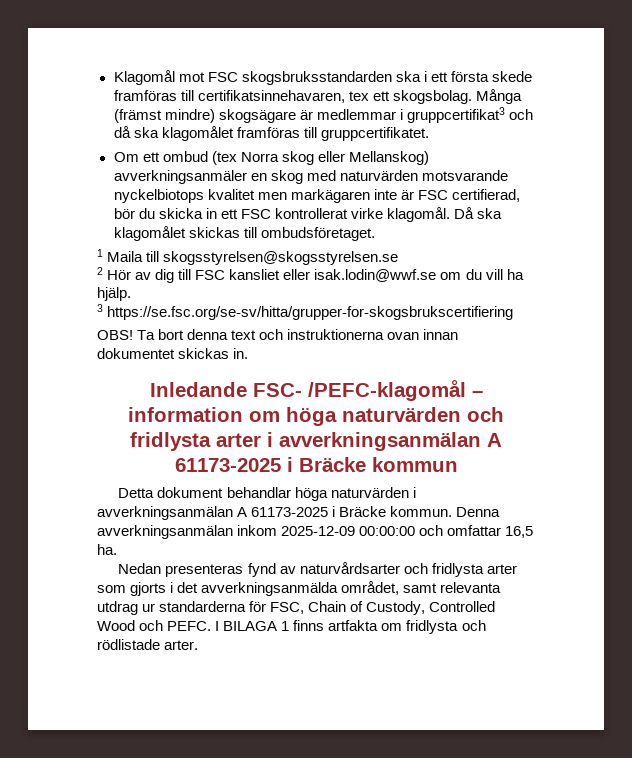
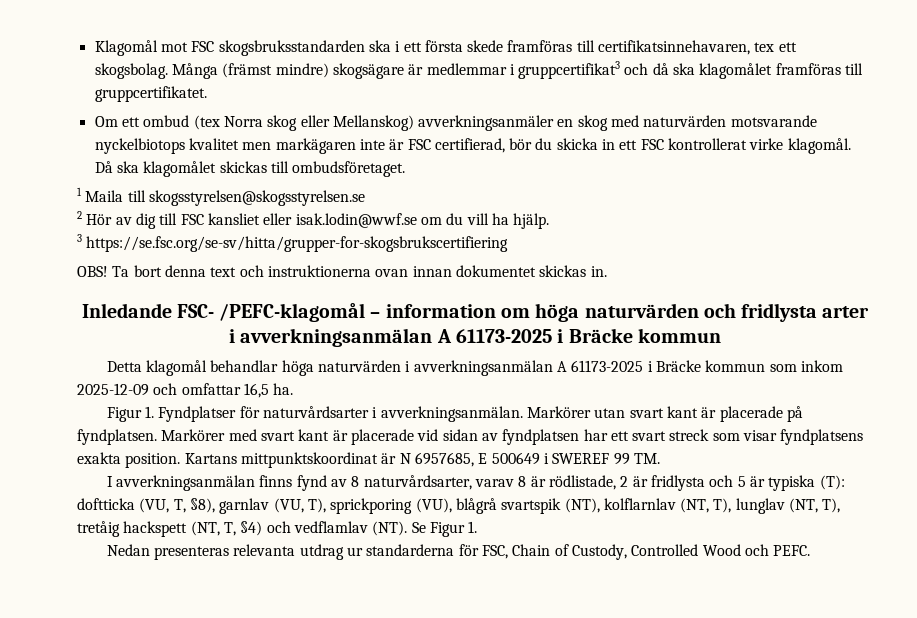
[157,487,224,498] dokument -> [146,360,208,376] klagomål
[390,506,501,517] [97,525,233,539] kommun. Denna avverkningsanmälan -> [705,360,797,372] kommun som
[359,526,416,536] 00:00:00 -> (149, 389) none
[118,562,517,577] [97,581,438,596] Nedan presenteras fynd av naturvårdsarter och fridlysta arter som gjorts i det avverkningsanmälda området, samt -> [106,406,803,422] [77,429,864,445] [77,452,660,468] [106,475,845,491] [77,498,841,514] [77,521,478,537] [106,544,230,560] Figur 1. Fyndplatser för naturvårdsarter i avverkningsanmälan. Markörer utan svart kant är placerade på fyndplatsen. Markörer med svart kant är placerade vid sidan av fyndplatsen har ett svart streck som visar fyndplatsens exakta position. Kartans mittpunktskoordinat är N 6957685, E 500649 i SWEREF 99 TM. // I avverkningsanmälan finns fynd av 8 naturvårdsarter, varav 8 är rödlistade, 2 är fridlysta och 5 är typiska (T): doftticka (VU, T, §8), garnlav (VU, T), sprickporing (VU), blågrå svartspik (NT), kolflarnlav (NT, T), lunglav (NT, T), tretåig hackspett (NT, T, §4) och vedflamlav (NT). Se Figur 1. // Nedan presenteras
[215,620,486,634] [97,639,199,650] I BILAGA 1 finns artfakta om fridlysta och rödlistade arter. -> (811, 550) none

